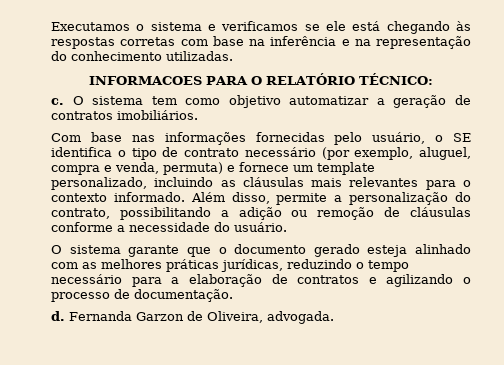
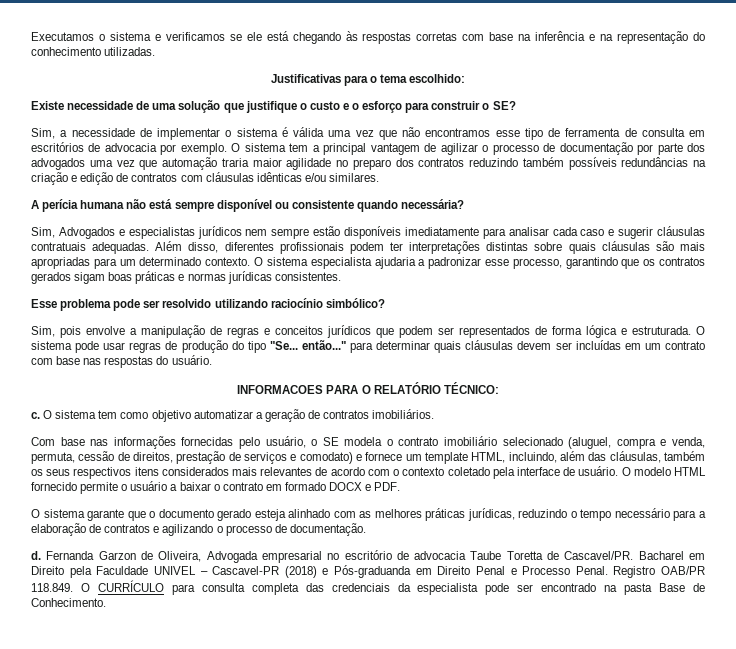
(233, 56) none -> [270,74,466,86] [31,100,516,113] [31,127,705,140] [31,142,706,155] [31,157,706,170] [31,172,379,185] [31,199,465,212] [31,226,705,239] [31,241,705,254] [31,257,705,269] [31,271,341,284] [31,298,385,311] [31,325,705,338] [31,340,705,353] [31,355,212,368] // Justificativas para o tema escolhido: // Existe necessidade de uma solução que justifique o custo e o esforço para construir o SE? // Sim, a necessidade de implementar o sistema é válida uma vez que não encontramos esse tipo de ferramenta de consulta em escritórios de advocacia por exemplo. O sistema tem a principal vantagem de agilizar o processo de documentação por parte dos advogados uma vez que automação traria maior agilidade no preparo dos contratos reduzindo também possíveis redundâncias na criação e edição de contratos com cláusulas idênticas e/ou similares. // A perícia humana não está sempre disponível ou consistente quando necessária? // Sim, Advogados e especialistas jurídicos nem sempre estão disponíveis imediatamente para analisar cada caso e sugerir cláusulas contratuais adequadas. Além disso, diferentes profissionais podem ter interpretações distintas sobre quais cláusulas são mais apropriadas para um determinado contexto. O sistema especialista ajudaria a padronizar esse processo, garantindo que os contratos gerados sigam boas práticas e normas jurídicas consistentes. // Esse problema pode ser resolvido utilizando raciocínio simbólico? // Sim, pois envolve a manipulação de regras e conceitos jurídicos que podem ser representados de forma lógica e estruturada. O sistema pode usar regras de produção do tipo "Se... então..." para determinar quais cláusulas devem ser incluídas em um contrato com base nas respostas do usuário.
[51,147,471,160] [51,162,375,175] [51,177,471,190] [51,192,471,205] [51,207,471,220] [51,222,287,232] identifica o tipo de contrato necessário (por exemplo, aluguel, compra e venda, permuta) e fornece um template personalizado, incluindo as cláusulas mais relevantes para o contexto informado. Além disso, permite a personalização do contrato, possibilitando a adição ou remoção de cláusulas conforme a necessidade do usuário. -> [344,436,705,449] [31,451,705,464] [31,466,707,479] [31,481,401,494] modela o contrato imobiliário selecionado (aluguel, compra e venda, permuta, cessão de direitos, prestação de serviços e comodato) e fornece um template HTML, incluindo, além das cláusulas, também os seus respectivos itens considerados mais relevantes de acordo com o contexto coletado pela interface de usuário. O modelo HTML fornecido permite o usuário a baixar o contrato em formado DOCX e PDF.
[267,311,334,324] advogada. -> [206,550,705,563] [31,565,705,578] [31,580,705,595] [31,598,106,607] Advogada empresarial no escritório de advocacia Taube Toretta de Cascavel/PR. Bacharel em Direito pela Faculdade UNIVEL – Cascavel-PR (2018) e Pós-graduanda em Direito Penal e Processo Penal. Registro OAB/PR 118.849. O CURRÍCULO para consulta completa das credenciais da especialista pode ser encontrado na pasta Base de Conhecimento.

